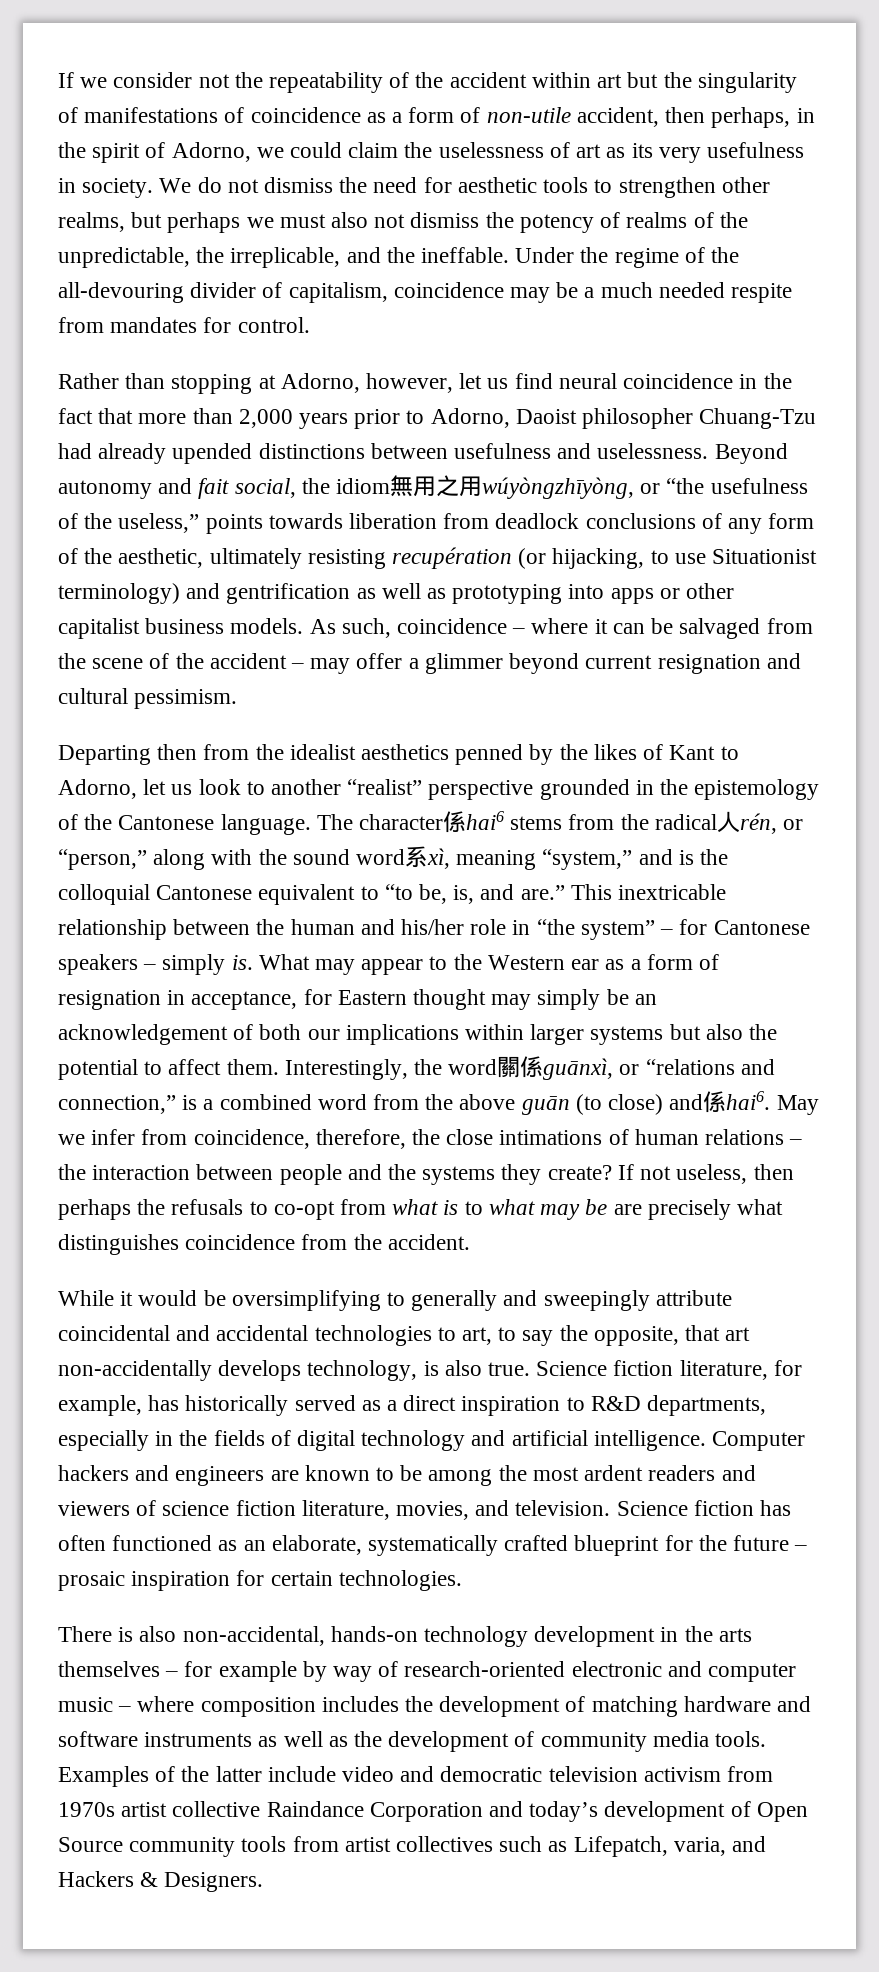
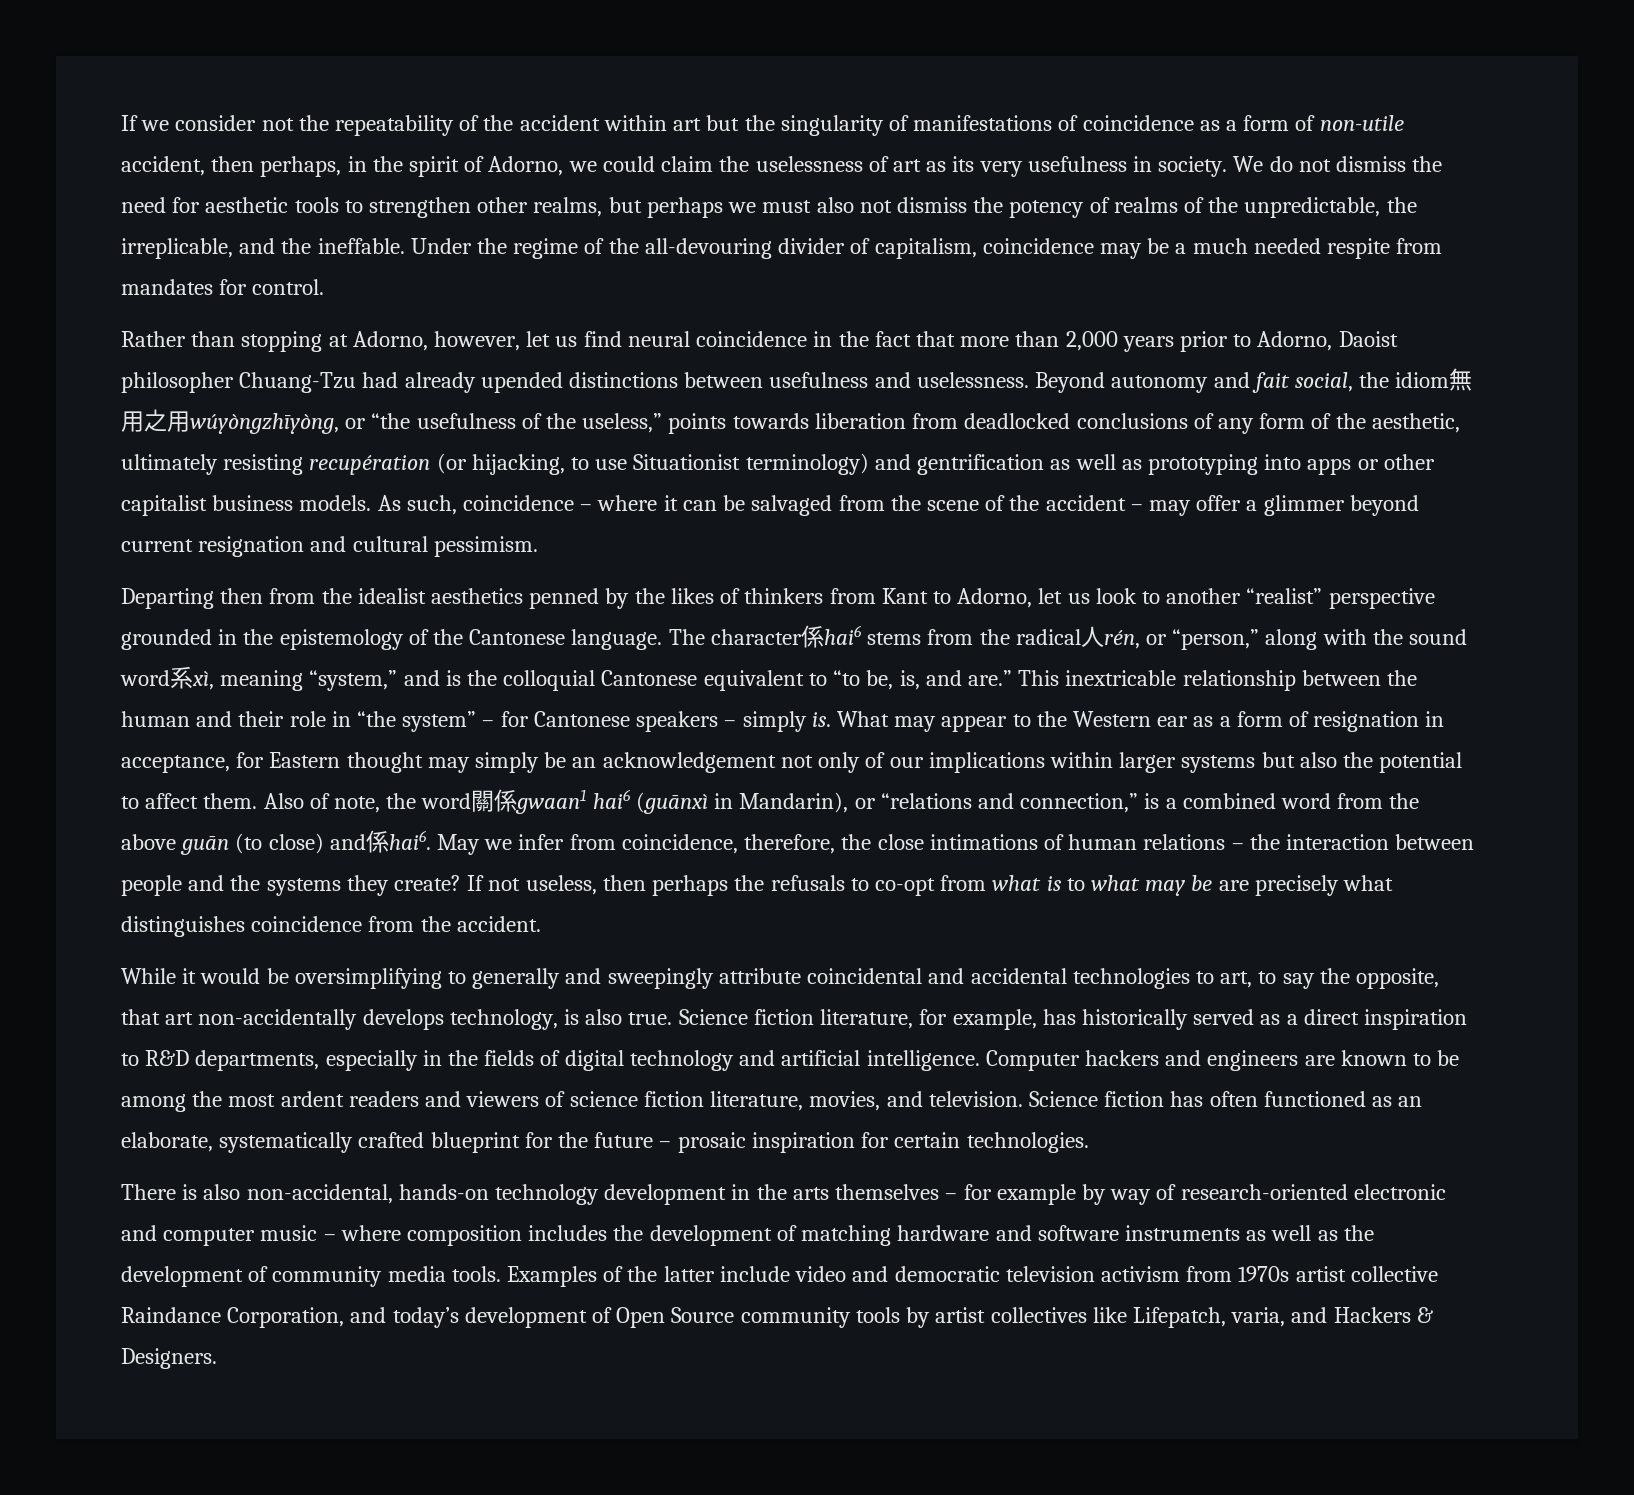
[495,513,580,529] deadlock -> [964,412,1071,429] deadlocked
(664, 752) none -> [744,587,876,604] thinkers from
[401,919,465,935] his/her -> [238,710,285,727] their
[233,1024,302,1040] of both -> [780,751,886,773] not only of
[284,1056,614,1080] Interestingly, the word關係guānxì, -> [263,789,849,814] Also of note, the word關係gwaan1 hai6 (guānxì in Mandarin),
[369,1802,483,1822] Corporation -> [227,1307,345,1328] Corporation,
[292,1836,339,1852] from -> [906,1306,931,1328] by
[499,1836,568,1852] such as -> [1092,1306,1127,1323] like

